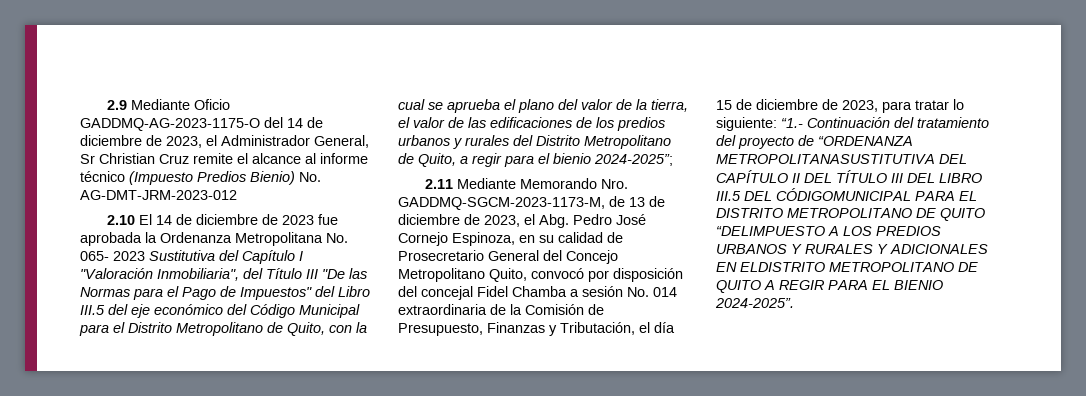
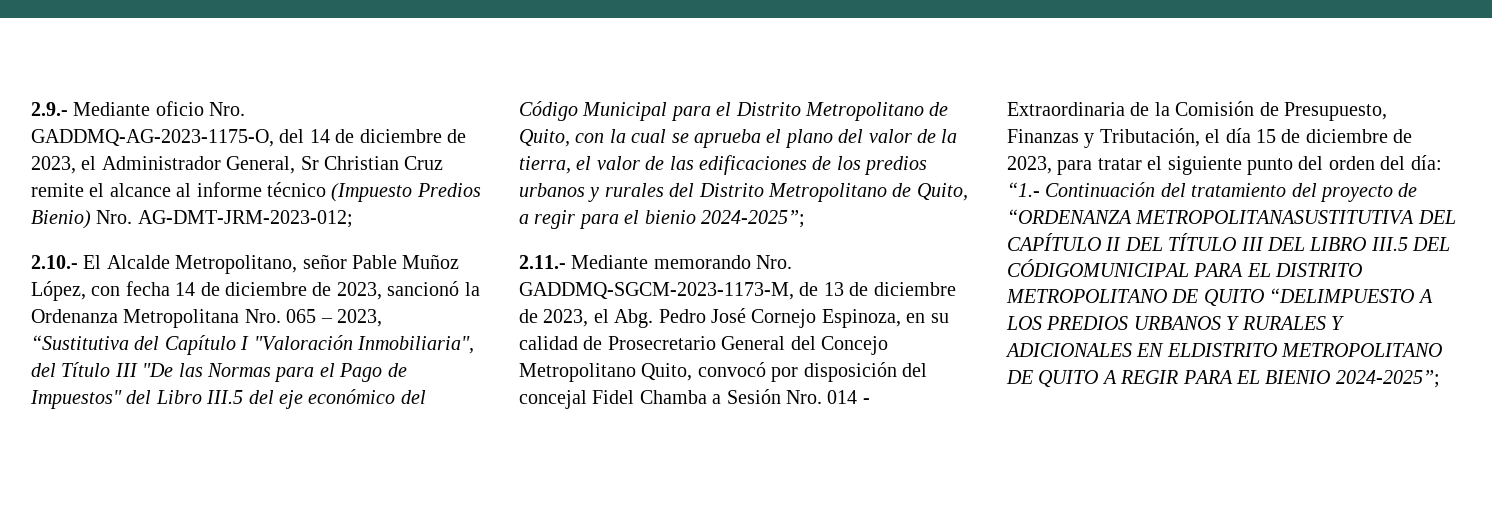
[107,99,231,110] [80,118,260,131] 2.9 Mediante Oficio GADDMQ-AG-2023-1175-O -> [31,101,246,116] [31,129,274,147] 2.9.- Mediante oficio Nro. GADDMQ-AG-2023-1175-O,
[299,172,321,182] [80,190,237,200] [107,214,339,225] [80,232,348,246] [80,250,215,261] No. AG-DMT-JRM-2023-012 // 2.10 El 14 de diciembre de 2023 fue aprobada la Ordenanza Metropolitana No. 065- 2023 Sustitutiva -> [96,210,353,228] [31,254,460,274] [31,281,480,301] [31,309,382,328] [31,335,129,350] Nro. AG-DMT-JRM-2023-012; // 2.10.- El Alcalde Metropolitano, señor Pable Muñoz López, con fecha 14 de diciembre de 2023, sancionó la Ordenanza Metropolitana Nro. 065 – 2023, “Sustitutiva
[425,178,598,189] 2.11 Mediante Memorando -> [519,255,751,269] 2.11.- Mediante memorando
[582,286,677,297] [398,304,487,315] sesión No. 014 extraordinaria -> [726,389,870,404] [1007,102,1125,116] Sesión Nro. 014 - Extraordinaria
[953,99,964,110] [716,117,777,131] lo siguiente: -> [1147,155,1442,175] el siguiente punto del orden del día:
[715,298,794,308] 2024-2025”. -> [1335,370,1440,388] 2024-2025”;

